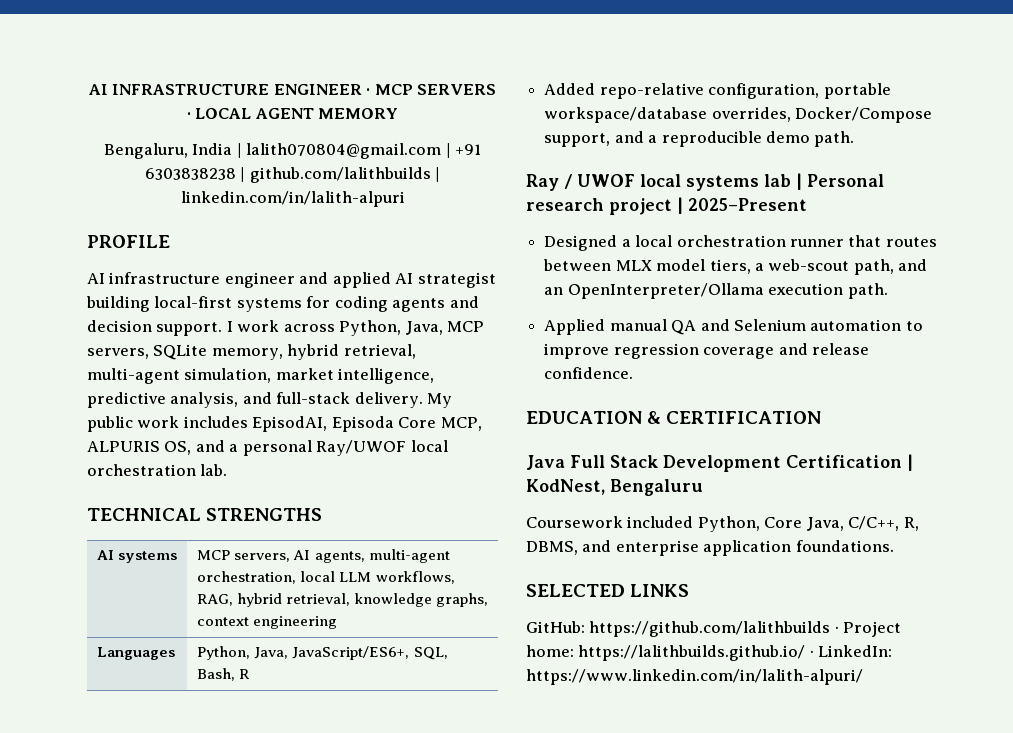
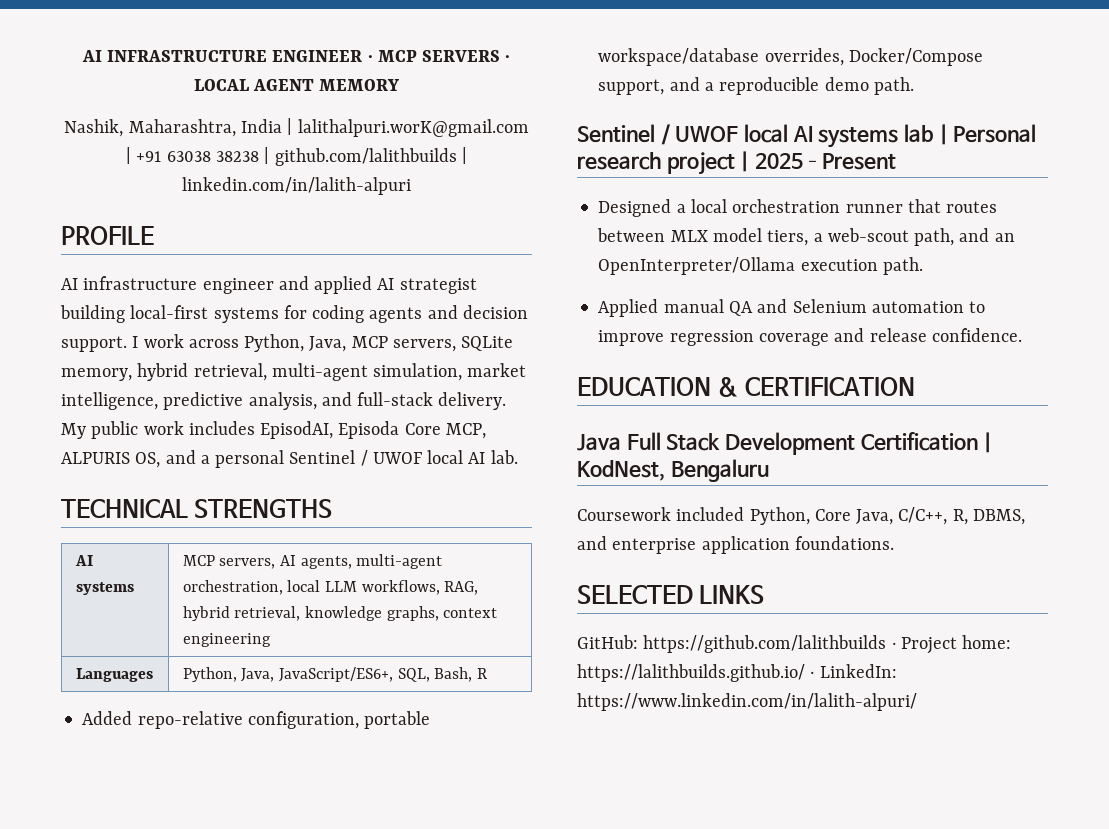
[103,143,188,159] Bengaluru, -> [64,119,236,137] Nashik, Maharashtra,
[246,143,442,159] lalith070804@gmail.com -> [297,119,529,137] lalithalpuri.worK@gmail.com
[144,168,236,180] 6303838238 -> [166,151,259,162] 63038 38238
[316,440,448,456] [87,464,196,476] Ray/UWOF local orchestration -> [289,450,486,466] Sentinel / UWOF local AI
[526,174,681,191] Ray / UWOF local -> [577,124,813,145] Sentinel / UWOF local AI

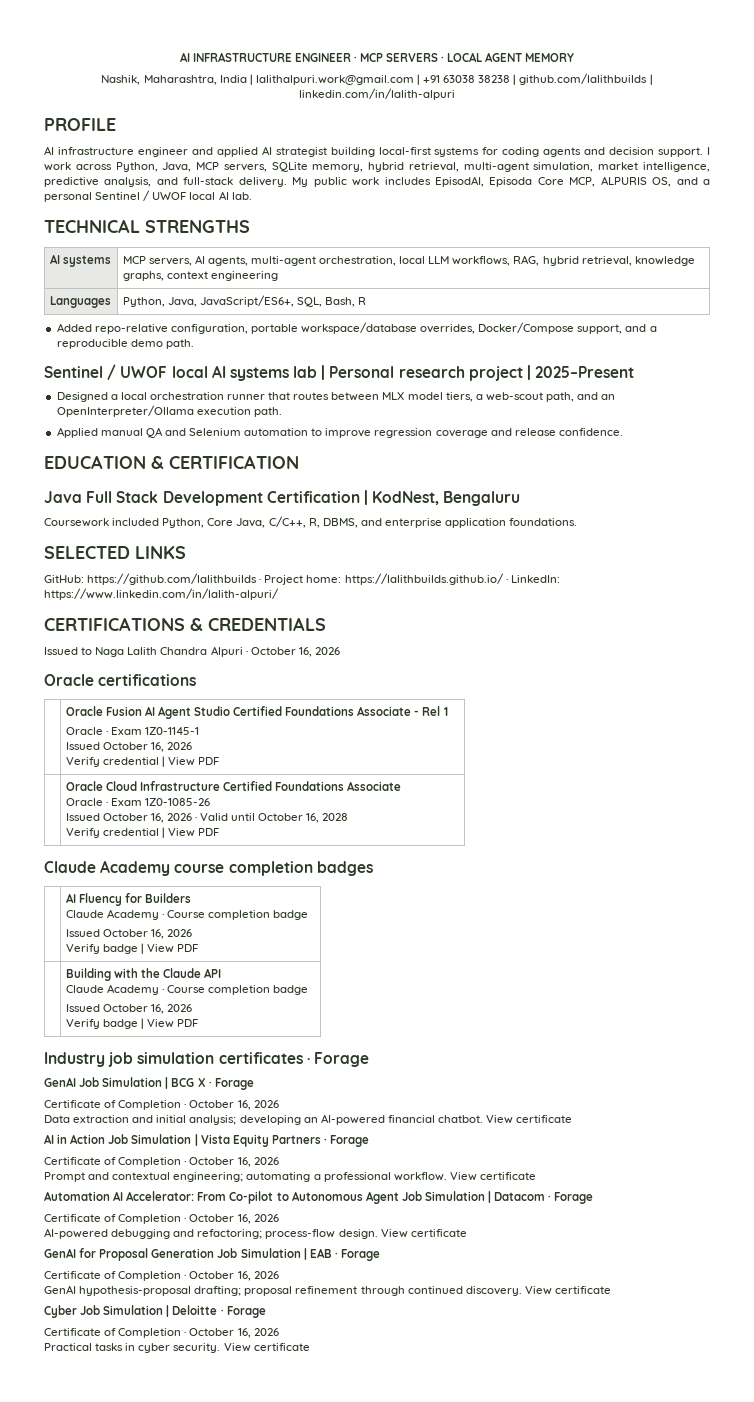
[297,119,529,137] lalithalpuri.worK@gmail.com -> [255,75,414,85] lalithalpuri.work@gmail.com
(917, 702) none -> [44,617,326,631] [44,646,340,657] [44,674,197,686] [65,706,448,719] [65,727,199,735] [65,742,192,752] [65,756,219,767] [65,781,402,791] [65,798,210,806] [65,813,349,823] [65,827,219,838] [44,860,373,876] [65,893,191,906] [65,909,309,920] [65,929,192,939] [65,943,198,954] [65,968,221,981] [65,984,309,995] [65,1004,192,1014] [65,1018,198,1029] [44,1052,369,1067] [44,1077,254,1090] [44,1100,279,1110] [44,1114,573,1125] [44,1134,370,1147] [44,1157,279,1167] [44,1172,536,1182] [44,1191,594,1204] [44,1214,279,1224] [44,1228,467,1239] [44,1248,380,1261] [44,1271,279,1281] [44,1285,611,1296] [44,1305,266,1318] [44,1328,279,1338] [44,1343,310,1353] // CERTIFICATIONS & CREDENTIALS // Issued to Naga Lalith Chandra Alpuri · October 16, 2026 // Oracle certifications // | Oracle Fusion AI Agent Studio Certified Foundations Associate - Rel 1 // Oracle · Exam 1Z0-1145-1 // Issued October 16, 2026 // Verify credential | View PDF // | Oracle Cloud Infrastructure Certified Foundations Associate // Oracle · Exam 1Z0-1085-26 // Issued October 16, 2026 · Valid until October 16, 2028 // Verify credential | View PDF // Claude Academy course completion badges // | AI Fluency for Builders // Claude Academy · Course completion badge // Issued October 16, 2026 // Verify badge | View PDF // | Building with the Claude API // Claude Academy · Course completion badge // Issued October 16, 2026 // Verify badge | View PDF // Industry job simulation certificates · Forage // GenAI Job Simulation | BCG X · Forage // Certificate of Completion · October 16, 2026 // Data extraction and initial analysis; developing an AI-powered financial chatbot. View certificate // AI in Action Job Simulation | Vista Equity Partners · Forage // Certificate of Completion · October 16, 2026 // Prompt and contextual engineering; automating a professional workflow. View certificate // Automation AI Accelerator: From Co-pilot to Autonomous Agent Job Simulation | Datacom · Forage // Certificate of Completion · October 16, 2026 // AI-powered debugging and refactoring; process-flow design. View certificate // GenAI for Proposal Generation Job Simulation | EAB · Forage // Certificate of Completion · October 16, 2026 // GenAI hypothesis-proposal drafting; proposal refinement through continued discovery. View certificate // Cyber Job Simulation | Deloitte · Forage // Certificate of Completion · October 16, 2026 // Practical tasks in cyber security. View certificate

